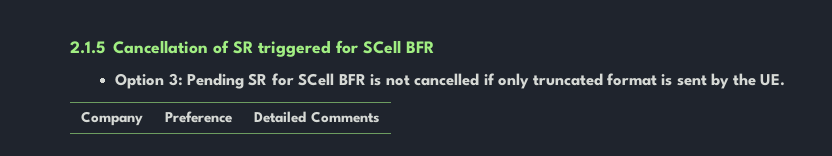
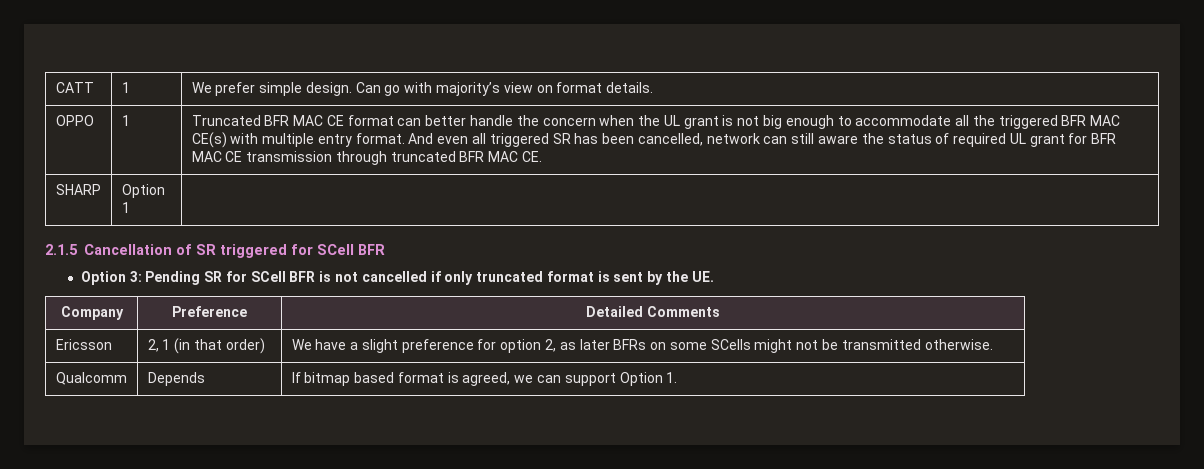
(70, 47) none -> [55,82,94,93] [121,82,130,93] [191,82,654,96] [55,115,94,126] [121,115,130,126] [191,115,1121,129] [191,132,1117,148] [191,151,542,165] [55,184,101,195] [121,184,165,198] [121,202,130,213] CATT | 1 | We prefer simple design. Can go with majority’s view on format details. // OPPO | 1 | Truncated BFR MAC CE format can better handle the concern when the UL grant is not big enough to accommodate all the triggered BFR MAC CE(s) with multiple entry format. And even all triggered SR has been cancelled, network can still aware the status of required UL grant for BFR MAC CE transmission through truncated BFR MAC CE. // SHARP | Option 1 | //
(379, 117) none -> [55,339,112,350] [147,338,265,354] [291,339,993,353] [55,372,127,385] [147,372,205,386] [291,372,678,386] // Ericsson | 2, 1 (in that order) | We have a slight preference for option 2, as later BFRs on some SCells might not be transmitted otherwise. // Qualcomm | Depends | If bitmap based format is agreed, we can support Option 1.

